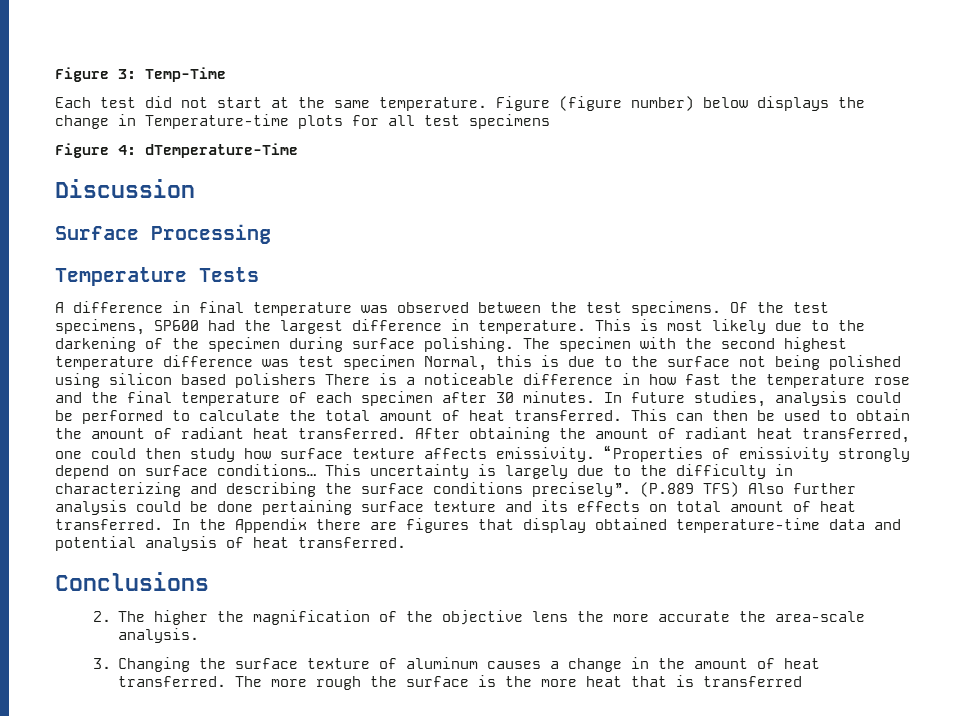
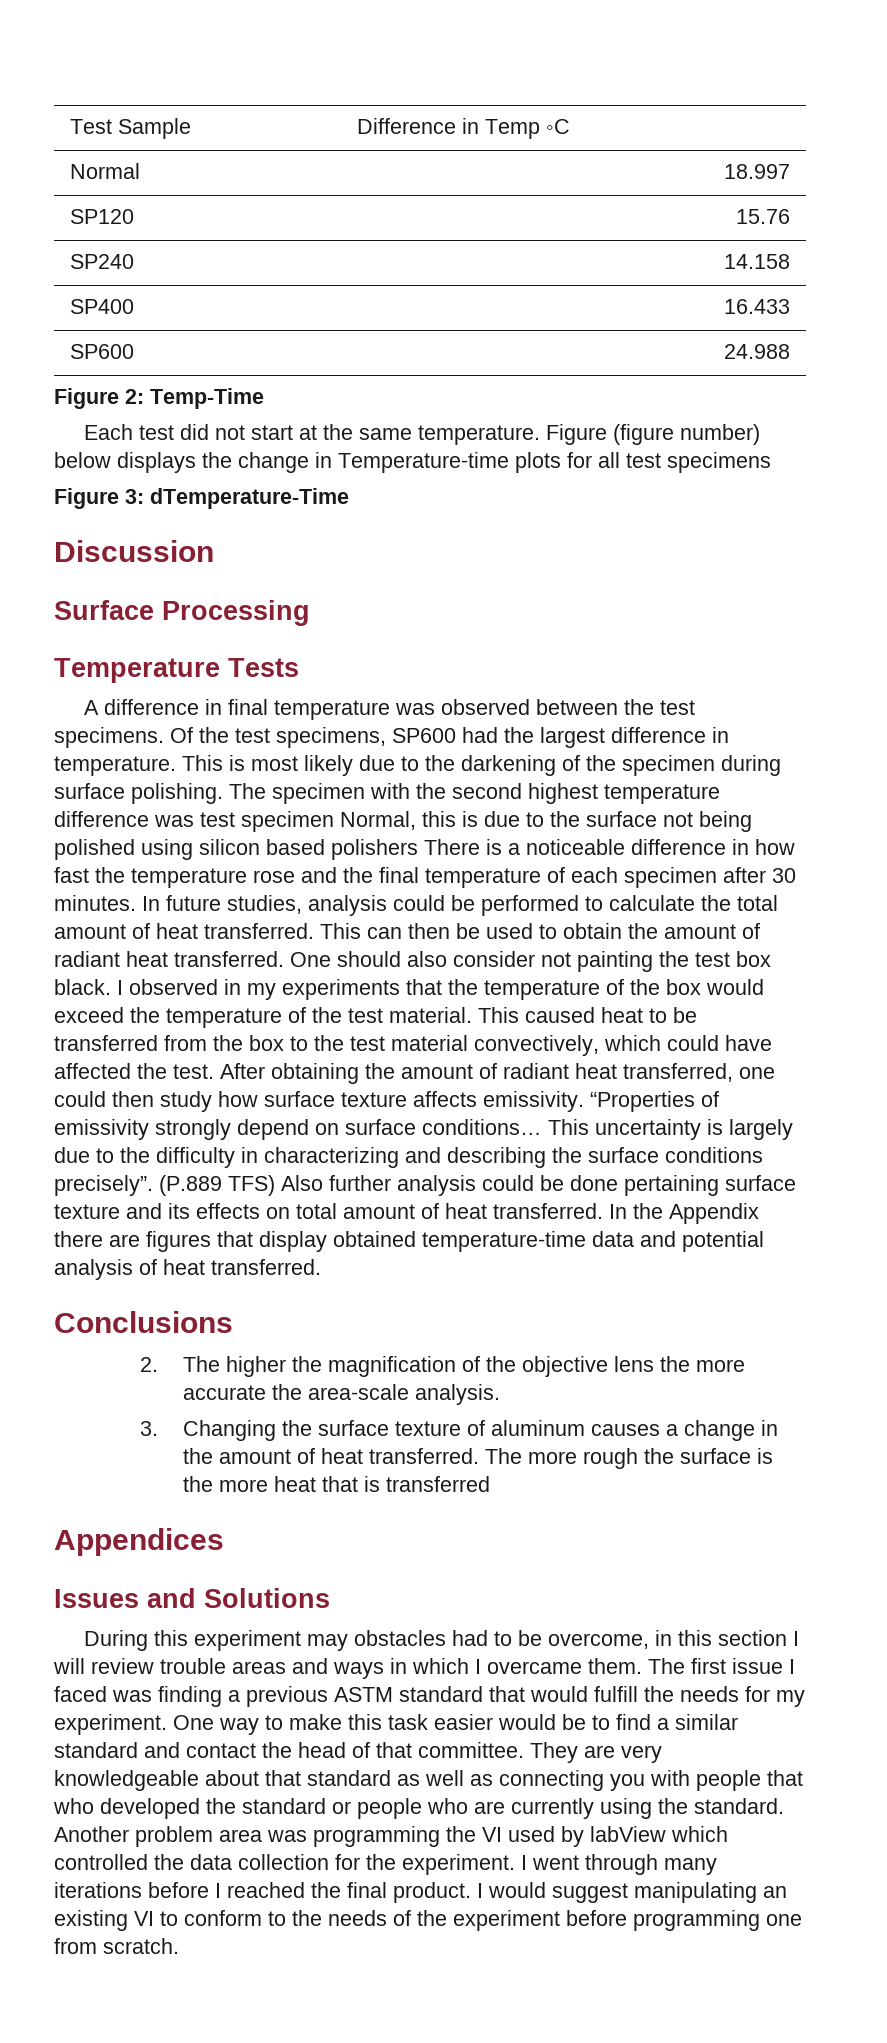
[55,67,136,82] Figure 3: -> [69,118,191,139] [356,118,570,139] [69,163,140,179] [724,164,791,179] [69,209,134,224] [736,209,791,224] [69,254,134,269] [724,254,791,269] [69,299,134,314] [724,299,791,314] [69,344,134,359] [724,344,791,359] [54,388,144,409] Test Sample | Difference in Temp ◦C // Normal | 18.997 // SP120 | 15.76 // SP240 | 14.158 // SP400 | 16.433 // SP600 | 24.988 // Figure 2:
[118,145,136,155] 4: -> [125,489,144,504] 3:
(406, 433) none -> [290,951,771,972] [54,979,764,1000] [54,1007,697,1028] [54,1035,772,1056] [54,1063,214,1079] One should also consider not painting the test box black. I observed in my experiments that the temperature of the box would exceed the temperature of the test material. This caused heat to be transferred from the box to the test material convectively, which could have affected the test.
(802, 681) none -> [54,1528,224,1556] [54,1588,330,1608] [83,1630,799,1651] [53,1658,795,1679] [54,1686,805,1707] [54,1714,738,1735] [54,1742,662,1763] [54,1770,803,1791] [53,1798,784,1819] [54,1826,728,1847] [54,1854,717,1875] [54,1882,787,1903] [54,1910,802,1931] [54,1938,179,1954] // Appendices // Issues and Solutions // During this experiment may obstacles had to be overcome, in this section I will review trouble areas and ways in which I overcame them. The first issue I faced was finding a previous ASTM standard that would fulfill the needs for my experiment. One way to make this task easier would be to find a similar standard and contact the head of that committee. They are very knowledgeable about that standard as well as connecting you with people that who developed the standard or people who are currently using the standard. Another problem area was programming the VI used by labView which controlled the data collection for the experiment. I went through many iterations before I reached the final product. I would suggest manipulating an existing VI to conform to the needs of the experiment before programming one from scratch.

